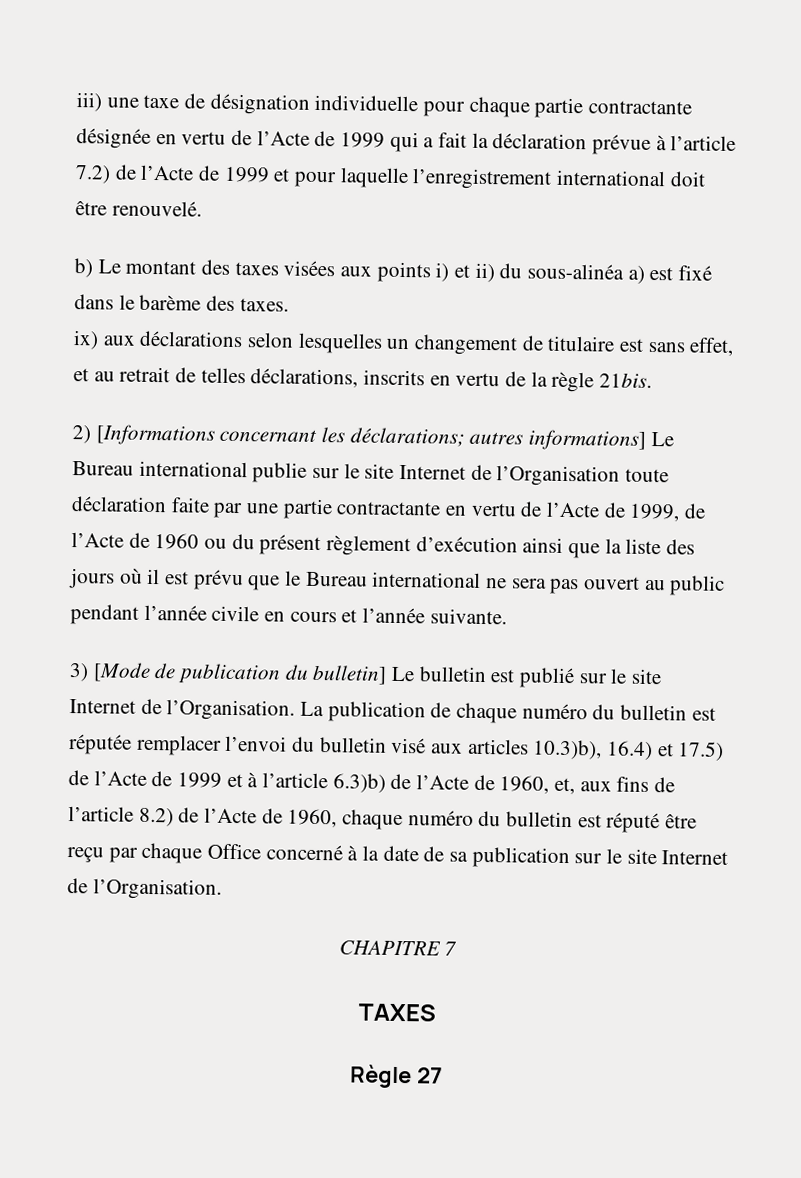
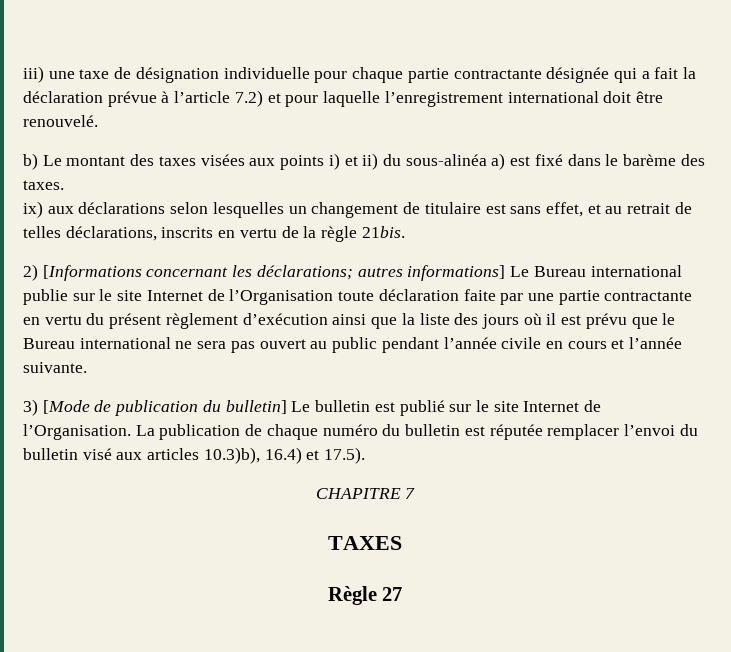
[155,129,386,148] en vertu de l’Acte de 1999 -> (610, 75) none
[114,164,270,183] de l’Acte de 1999 -> (263, 98) none
[520,501,707,522] [71,532,228,550] de l’Acte de 1999, de l’Acte de 1960 ou -> (82, 320) none
[677,741,725,761] [68,770,676,795] [68,806,698,834] [67,842,729,869] [67,878,222,900] 17.5) de l’Acte de 1999 et à l’article 6.3)b) de l’Acte de 1960, et, aux fins de l’article 8.2) de l’Acte de 1960, chaque numéro du bulletin est réputé être reçu par chaque Office concerné à la date de sa publication sur le site Internet de l’Organisation. -> [324,447,366,464] 17.5).

